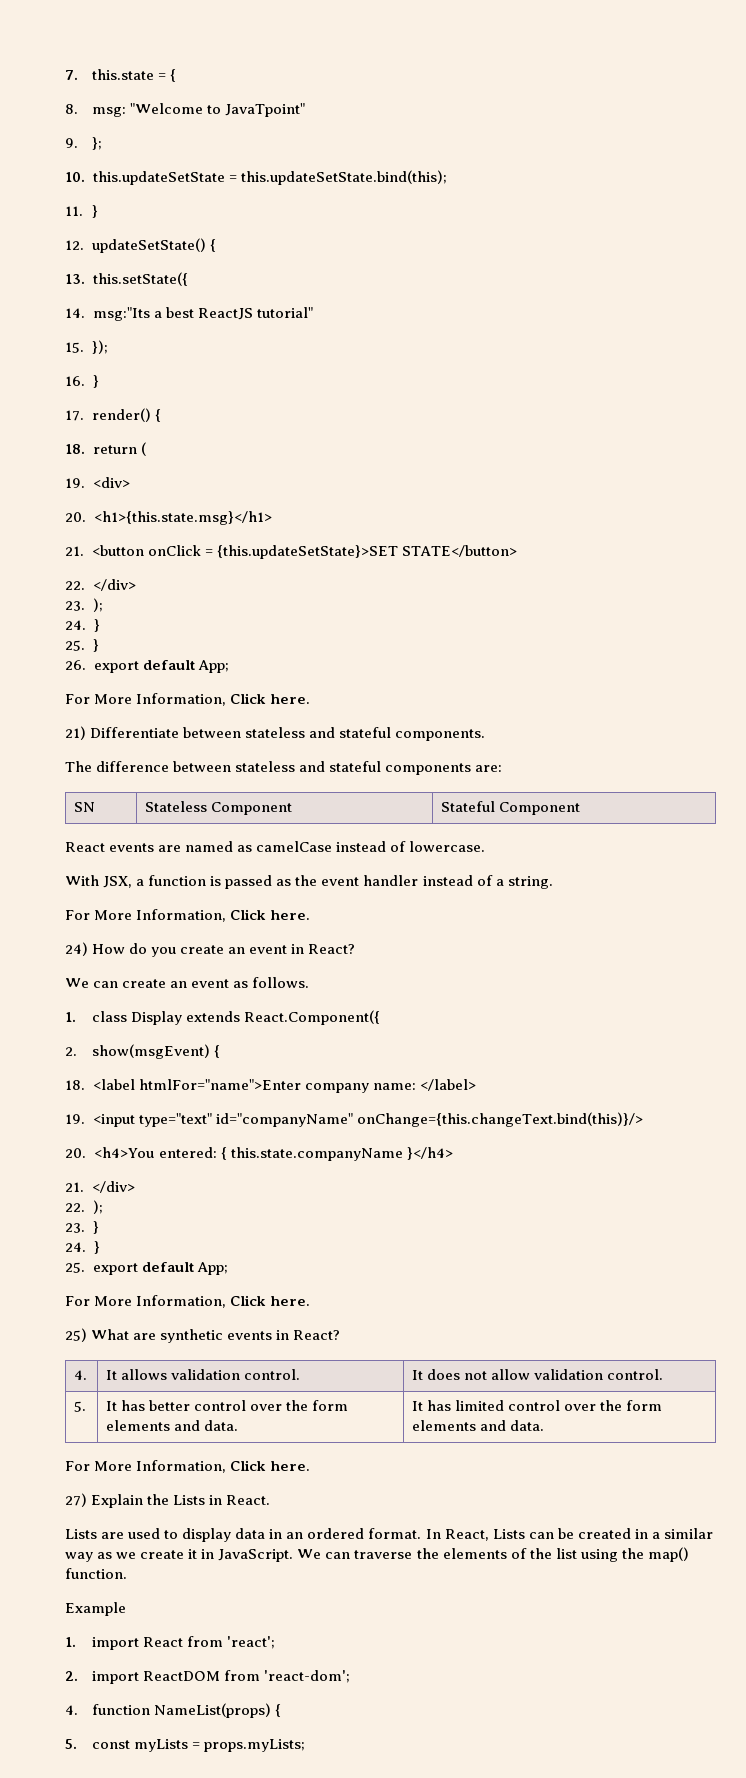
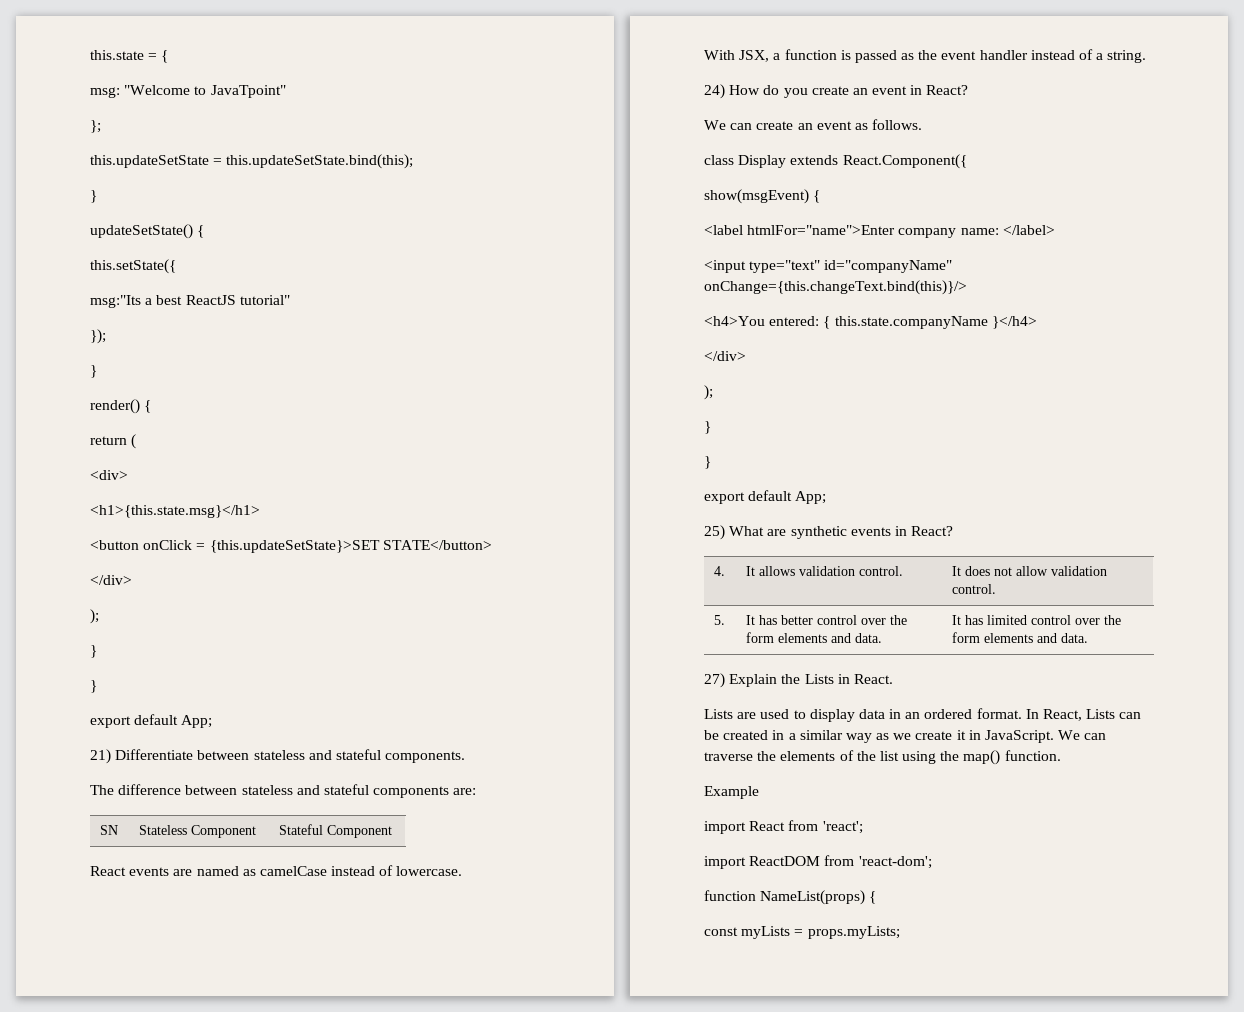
[65,70,78,80] 7. -> (90, 55) none
[65,104,78,114] 8. -> (169, 56) none
[65,138,78,148] 9. -> (286, 91) none
[65,172,85,182] 10. -> (101, 126) none
[65,205,98,218] [65,240,84,250] 11. } // 12. -> [90,190,97,203] } //
[65,274,85,284] 13. -> (205, 231) none
[65,308,85,318] 14. -> (176, 266) none
[65,342,84,353] 15. -> (290, 300) none
[65,375,99,388] [65,410,84,421] 16. } // 17. -> [90,365,97,378] } //
[65,444,85,454] 18. -> (152, 406) none
[65,478,85,488] 19. -> (137, 441) none
[65,512,86,522] 20. -> (128, 475) none
[65,546,84,556] 21. -> (260, 511) none
[65,579,136,591] [65,598,103,612] [65,619,100,632] [65,639,99,652] [65,660,229,673] [65,693,311,706] 22. </div> // 23. ); // 24. } // 25. } // 26. export default App; // For More Information, Click here. -> [90,575,132,585] [90,609,99,624] [90,645,97,658] [90,680,97,693] [90,714,213,728] </div> // ); // } // } // export default App;
[65,909,311,922] // For More Information, Click here. -> (1147, 56) none
[65,1012,76,1022] 1. -> (923, 124) none
[65,1047,77,1056] 2. -> (967, 161) none
[65,1080,85,1090] 18. -> (821, 196) none
[65,1114,85,1124] 19. -> (1055, 230) none
[65,1148,86,1158] 20. -> (967, 287) none
[65,1181,135,1193] [65,1200,103,1214] [65,1221,99,1234] [65,1241,100,1254] [65,1262,228,1275] [65,1295,311,1308] 21. </div> // 22. ); // 23. } // 24. } // 25. export default App; // For More Information, Click here. -> [704,351,746,361] [704,385,713,400] [704,421,711,434] [704,456,711,469] [704,490,827,504] </div> // ); // } // } // export default App;
[65,1460,311,1473] // For More Information, Click here. -> (1089, 638) none
[65,1637,76,1647] 1. -> (759, 792) none
[65,1671,78,1681] 2. -> (863, 827) none
[65,1705,78,1715] 4. -> (932, 862) none
[65,1739,77,1749] 5. -> (877, 897) none

